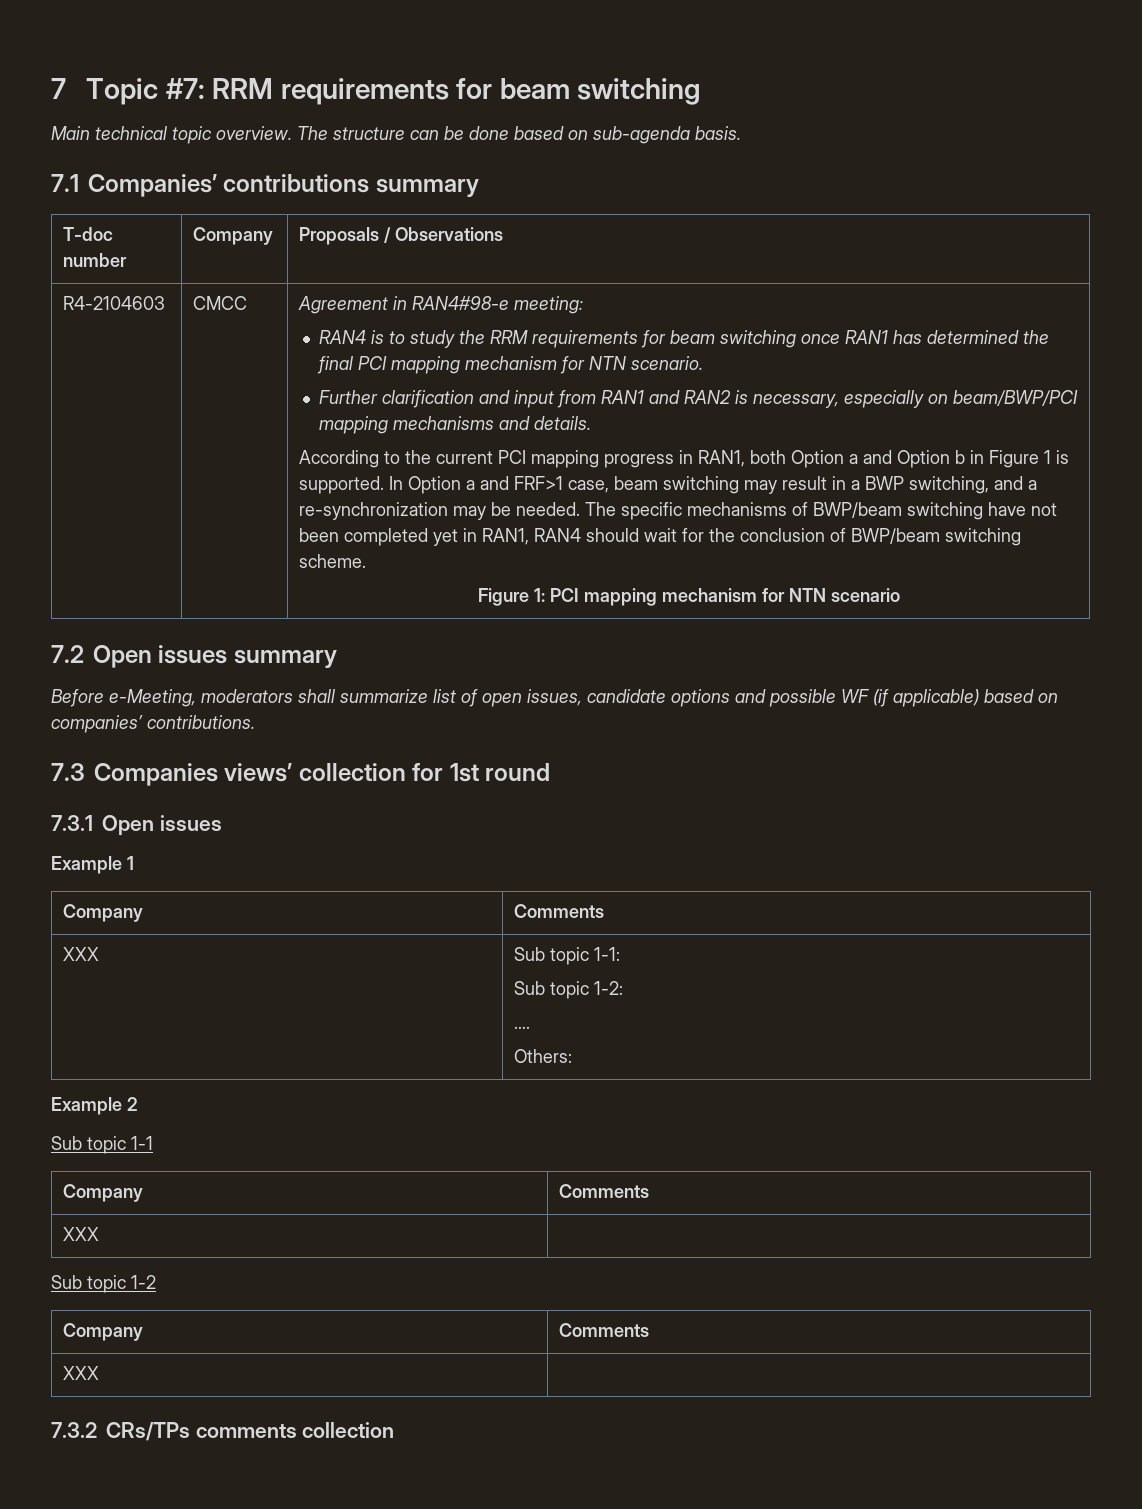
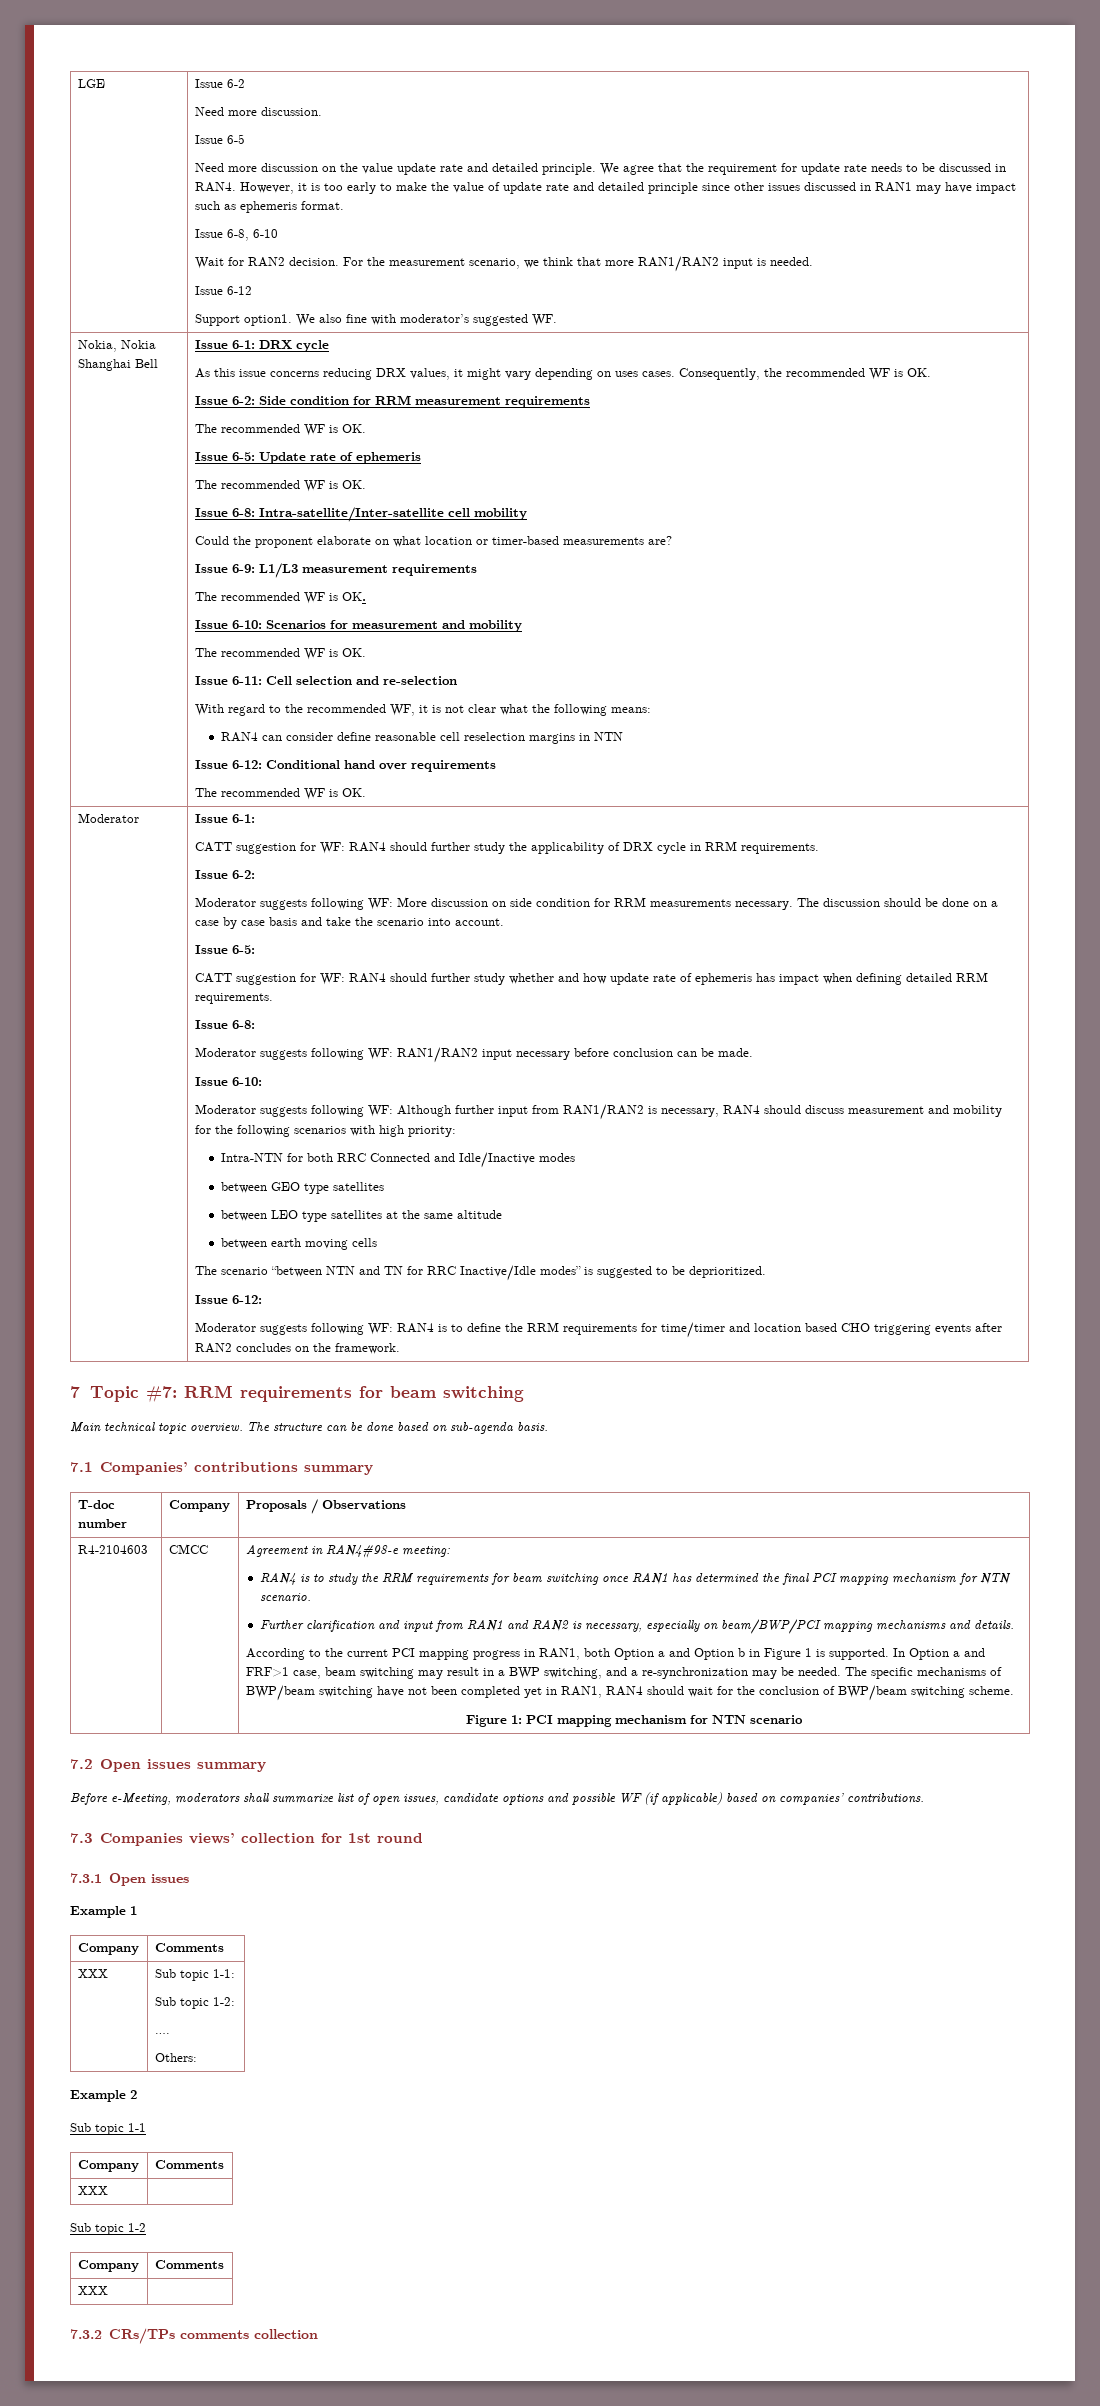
(51, 88) none -> [77,79,105,88] [194,79,245,88] [194,107,322,116] [194,134,245,144] [194,163,1006,175] [194,182,1016,194] [194,201,344,213] [194,229,278,241] [194,256,813,272] [194,286,252,295] [194,314,557,326] [77,340,156,352] [77,359,158,371] [194,340,329,352] [194,368,931,380] [194,395,590,408] [194,424,366,436] [194,452,421,464] [194,480,366,492] [194,507,527,522] [194,536,672,548] [194,563,477,578] [194,592,366,604] [194,620,522,632] [194,648,366,660] [194,676,457,685] [194,704,651,716] [220,732,623,744] [194,760,496,772] [194,788,366,800] [77,813,139,823] [194,814,255,823] [194,841,819,854] [194,870,255,879] [194,897,998,910] [194,917,504,929] [194,945,255,954] [194,972,988,985] [194,993,273,1004] [194,1020,255,1029] [194,1047,753,1063] [194,1077,262,1086] [194,1104,1002,1120] [194,1125,456,1137] [220,1152,575,1168] [220,1182,384,1194] [220,1210,502,1222] [220,1238,377,1250] [194,1265,766,1281] [194,1295,262,1304] [194,1322,1002,1338] [194,1343,400,1354] LGE | Issue 6-2 // Need more discussion. // Issue 6-5 // Need more discussion on the value update rate and detailed principle. We agree that the requirement for update rate needs to be discussed in RAN4. However, it is too early to make the value of update rate and detailed principle since other issues discussed in RAN1 may have impact such as ephemeris format. // Issue 6-8, 6-10 // Wait for RAN2 decision. For the measurement scenario, we think that more RAN1/RAN2 input is needed. // Issue 6-12 // Support option1. We also fine with moderator’s suggested WF. // Nokia, Nokia Shanghai Bell | Issue 6-1: DRX cycle // As this issue concerns reducing DRX values, it might vary depending on uses cases. Consequently, the recommended WF is OK. // Issue 6-2: Side condition for RRM measurement requirements // The recommended WF is OK. // Issue 6-5: Update rate of ephemeris // The recommended WF is OK. // Issue 6-8: Intra-satellite/Inter-satellite cell mobility // Could the proponent elaborate on what location or timer-based measurements are? // Issue 6-9: L1/L3 measurement requirements // The recommended WF is OK. // Issue 6-10: Scenarios for measurement and mobility // The recommended WF is OK. // Issue 6-11: Cell selection and re-selection // With regard to the recommended WF, it is not clear what the following means: // RAN4 can consider define reasonable cell reselection margins in NTN // Issue 6-12: Conditional hand over requirements // The recommended WF is OK. // Moderator | Issue 6-1: // CATT suggestion for WF: RAN4 should further study the applicability of DRX cycle in RRM requirements. // Issue 6-2: // Moderator suggests following WF: More discussion on side condition for RRM measurements necessary. The discussion should be done on a case by case basis and take the scenario into account. // Issue 6-5: // CATT suggestion for WF: RAN4 should further study whether and how update rate of ephemeris has impact when defining detailed RRM requirements. // Issue 6-8: // Moderator suggests following WF: RAN1/RAN2 input necessary before conclusion can be made. // Issue 6-10: // Moderator suggests following WF: Although further input from RAN1/RAN2 is necessary, RAN4 should discuss measurement and mobility for the following scenarios with high priority: // Intra-NTN for both RRC Connected and Idle/Inactive modes // between GEO type satellites // between LEO type satellites at the same altitude // between earth moving cells // The scenario “between NTN and TN for RRC Inactive/Idle modes” is suggested to be deprioritized. // Issue 6-12: // Moderator suggests following WF: RAN4 is to define the RRM requirements for time/timer and location based CHO triggering events after RAN2 concludes on the framework. //

